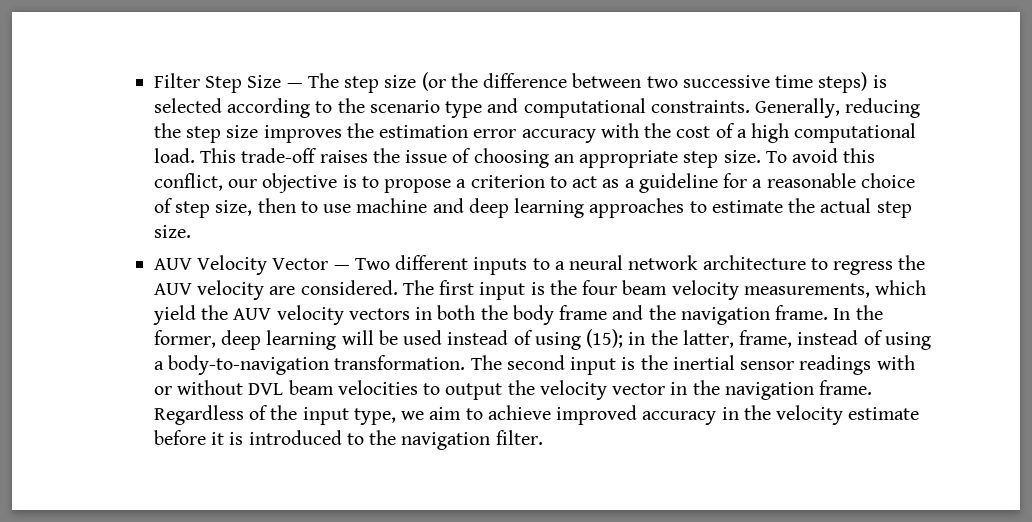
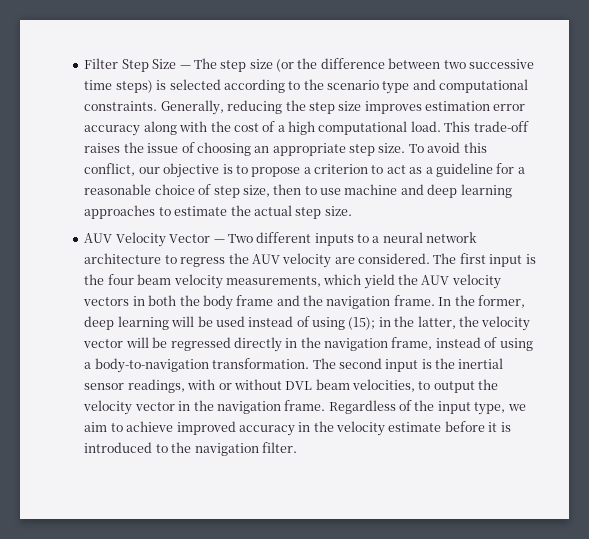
[346,123,374,138] the -> (422, 107) none
(596, 136) none -> [143,121,177,135] along
(734, 339) none -> [458,316,531,331] [83,337,389,352] the velocity vector will be regressed directly in the navigation
[799,355,872,375] readings -> [127,379,185,393] readings,
[337,380,418,395] velocities -> [352,379,416,392] velocities,

